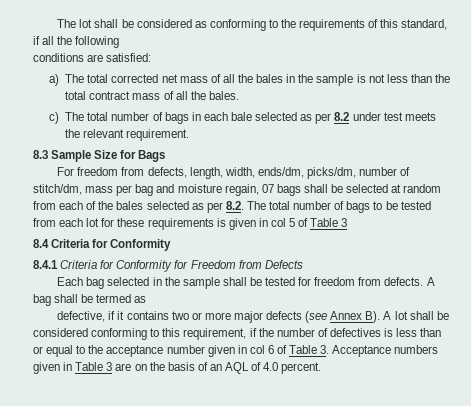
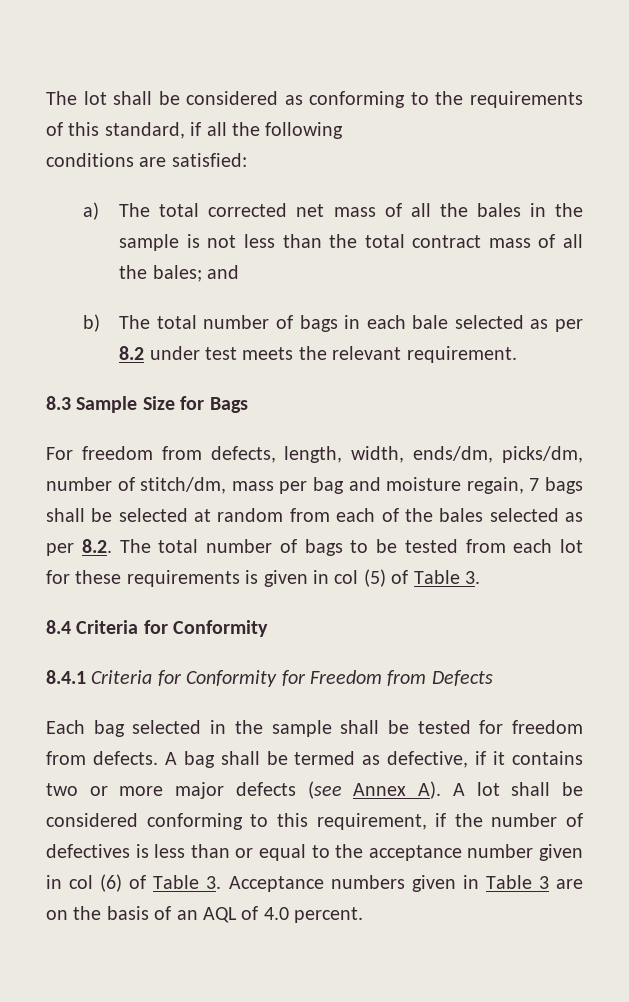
[208,91,239,100] [49,112,60,124] bales. // c) -> [152,265,240,282] [82,314,100,332] bales; and // b)
[261,184,274,193] 07 -> [529,478,540,491] 7
[289,218,348,227] 5 of Table 3 -> [363,569,480,587] (5) of Table 3.
(147, 299) // -> (381, 760) none
[365,311,381,323] B). -> [418,781,442,799] A).
[267,345,274,354] 6 -> [100,874,123,892] (6)

